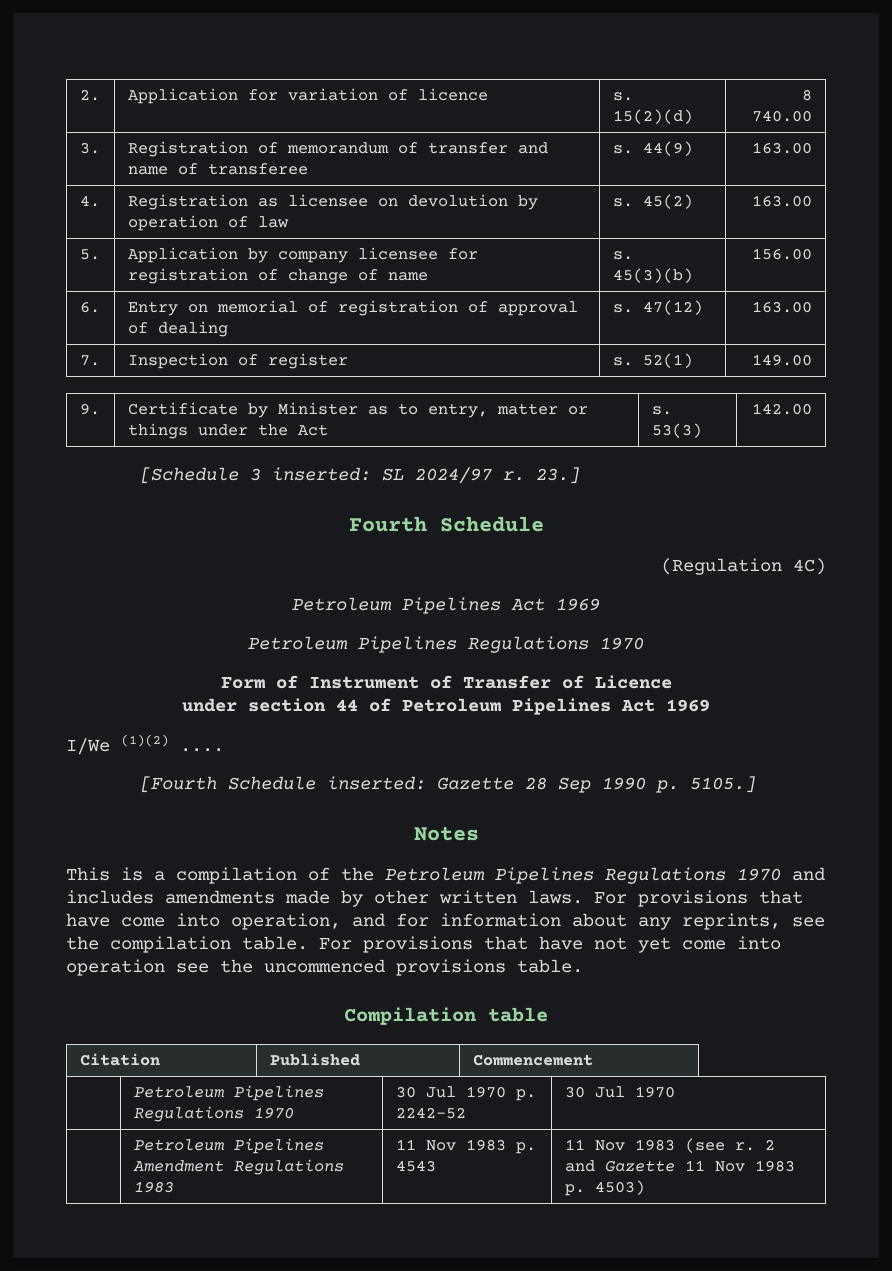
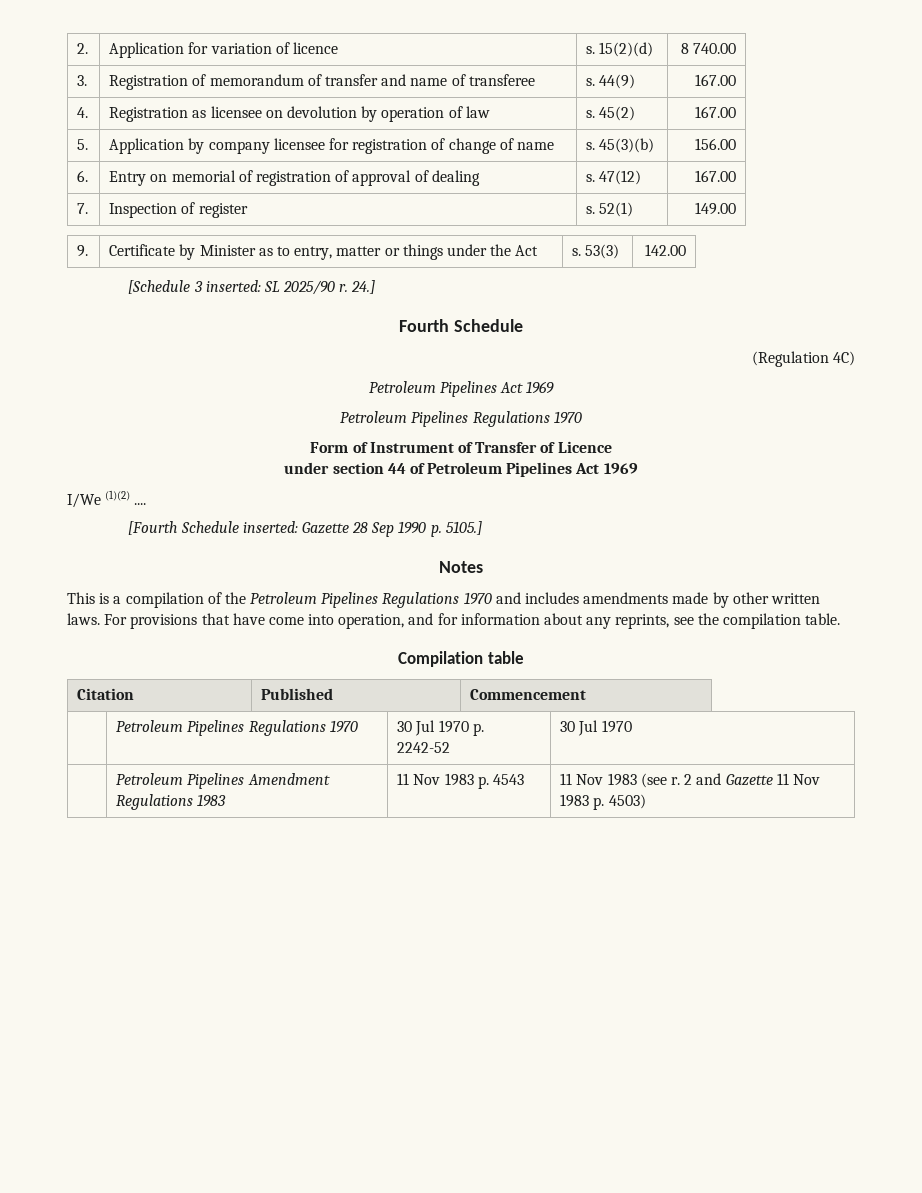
[752,142,813,154] 163.00 -> [694,74,736,86] 167.00
[752,195,813,207] 163.00 -> [694,106,736,118] 167.00
[752,301,813,313] 163.00 -> [694,170,736,182] 167.00
[414,467,580,484] 2024/97 r. 23.] -> [283,280,376,295] 2025/90 r. 24.]
[319,936,781,953] [66,959,583,976] For provisions that have not yet come into operation see the uncommenced provisions table. -> (841, 619) none

